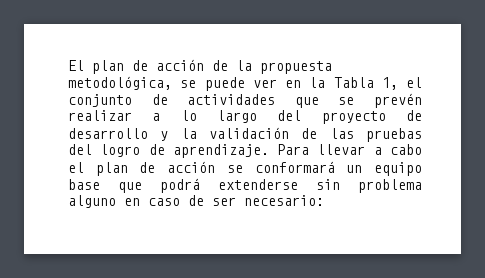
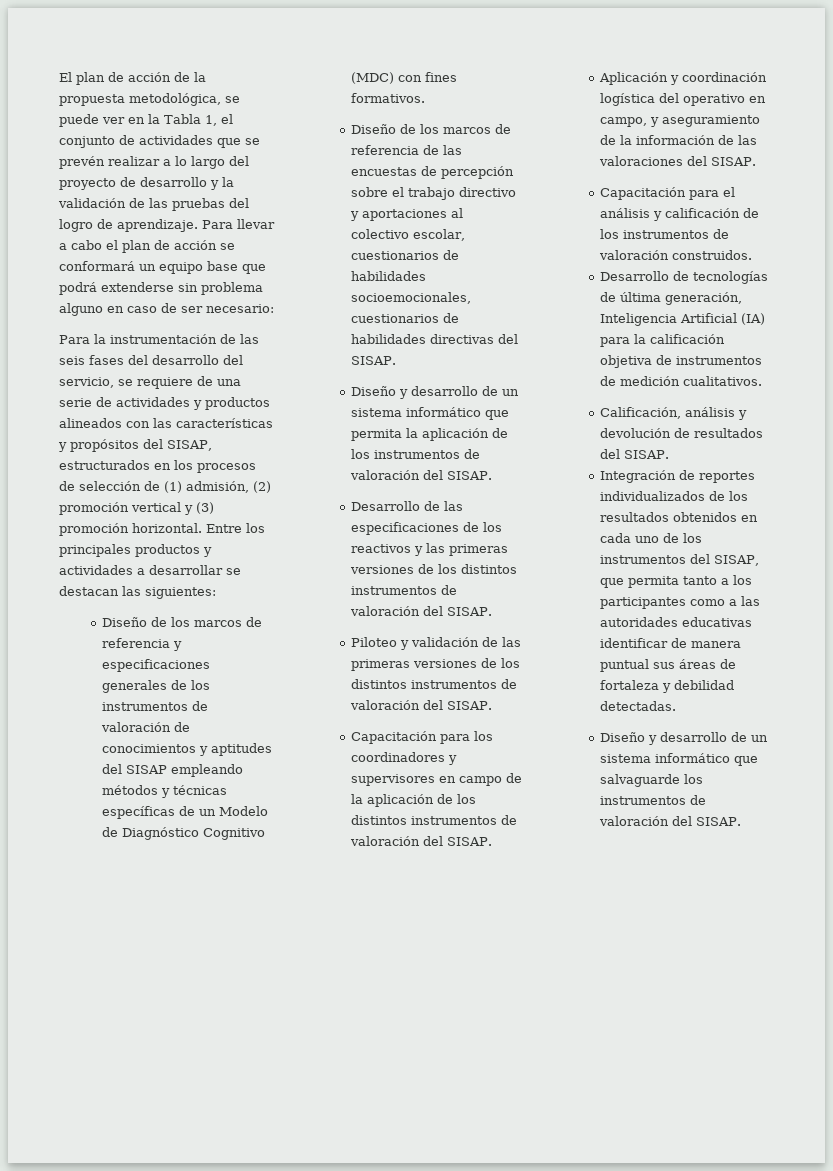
(324, 200) none -> [59,334,259,344] [59,355,243,365] [59,376,241,389] [59,397,270,410] [59,418,273,428] [58,439,212,452] [59,460,256,473] [59,481,271,493] [59,502,214,515] [59,523,265,536] [59,544,212,557] [59,565,241,575] [59,586,216,599] [101,617,262,627] [101,638,182,651] [101,659,210,672] [101,680,210,693] [101,701,208,711] [100,722,190,732] [101,743,272,756] [101,764,243,777] [101,785,227,798] [101,806,268,819] [101,827,265,840] [350,72,457,84] [350,93,425,103] [350,124,511,134] [350,145,462,155] [350,166,514,179] [350,187,516,200] [349,208,463,221] [350,229,465,241] [350,250,459,260] [350,271,426,281] [350,292,471,304] [350,313,459,323] [350,334,518,344] [350,356,396,365] [350,386,519,399] [350,407,509,420] [350,428,508,441] [350,449,480,459] [349,470,492,480] [350,501,463,511] [350,522,502,535] [350,543,508,556] [349,564,517,574] [350,585,457,595] [349,606,492,616] [350,637,521,650] [350,658,520,671] [350,679,517,689] [349,700,492,710] [350,731,493,744] [350,752,457,765] [350,773,522,786] [350,794,476,807] [350,815,517,825] [349,836,492,846] [598,72,767,85] [599,93,766,106] [599,115,760,127] [599,135,757,145] [598,156,756,166] [599,187,735,200] [599,208,759,221] [599,229,729,239] [598,250,752,260] [599,271,768,284] [599,292,742,305] [599,313,765,326] [599,334,725,347] [599,355,762,368] [599,376,762,386] [599,407,747,420] [599,428,763,438] [599,449,669,459] [599,470,755,483] [599,491,748,501] [599,512,758,522] [599,533,702,543] [599,554,759,566] [599,575,752,588] [599,596,760,609] [599,617,752,627] [599,638,741,648] [599,659,736,672] [599,680,734,693] [599,701,676,711] [599,732,768,745] [599,753,758,766] [599,774,703,787] [599,795,706,805] [598,816,741,826] // Para la instrumentación de las seis fases del desarrollo del servicio, se requiere de una serie de actividades y productos alineados con las características y propósitos del SISAP, estructurados en los procesos de selección de (1) admisión, (2) promoción vertical y (3) promoción horizontal. Entre los principales productos y actividades a desarrollar se destacan las siguientes: // Diseño de los marcos de referencia y especificaciones generales de los instrumentos de valoración de conocimientos y aptitudes del SISAP empleando métodos y técnicas específicas de un Modelo de Diagnóstico Cognitivo (MDC) con fines formativos. // Diseño de los marcos de referencia de las encuestas de percepción sobre el trabajo directivo y aportaciones al colectivo escolar, cuestionarios de habilidades socioemocionales, cuestionarios de habilidades directivas del SISAP. // Diseño y desarrollo de un sistema informático que permita la aplicación de los instrumentos de valoración del SISAP. // Desarrollo de las especificaciones de los reactivos y las primeras versiones de los distintos instrumentos de valoración del SISAP. // Piloteo y validación de las primeras versiones de los distintos instrumentos de valoración del SISAP. // Capacitación para los coordinadores y supervisores en campo de la aplicación de los distintos instrumentos de valoración del SISAP. // Aplicación y coordinación logística del operativo en campo, y aseguramiento de la información de las valoraciones del SISAP. // Capacitación para el análisis y calificación de los instrumentos de valoración construidos. // Desarrollo de tecnologías de última generación, Inteligencia Artificial (IA) para la calificación objetiva de instrumentos de medición cualitativos. // Calificación, análisis y devolución de resultados del SISAP. // Integración de reportes individualizados de los resultados obtenidos en cada uno de los instrumentos del SISAP, que permita tanto a los participantes como a las autoridades educativas identificar de manera puntual sus áreas de fortaleza y debilidad detectadas. // Diseño y desarrollo de un sistema informático que salvaguarde los instrumentos de valoración del SISAP.

